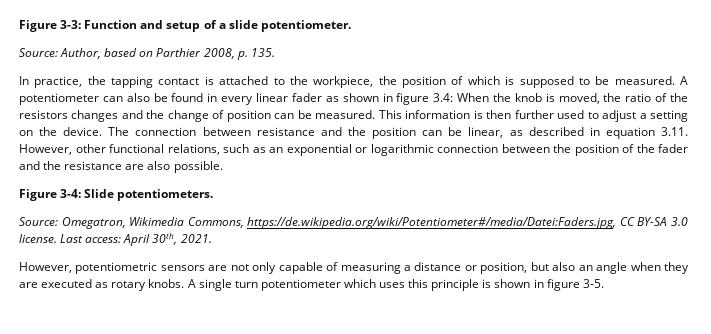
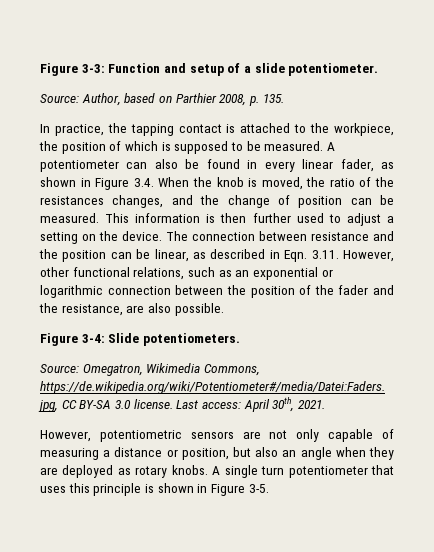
[291,93,322,102] fader -> [340,159,374,172] fader,
[396,93,454,105] figure 3.4: -> [95,178,154,190] Figure 3.4.
[19,110,119,122] resistors changes -> [40,195,164,208] resistances changes,
[605,127,655,139] equation -> [284,250,308,262] Eqn.
[64,161,123,170] resistance -> [61,304,123,316] resistance,
[41,279,93,288] executed -> [62,465,114,478] deployed
[343,279,376,288] which -> [371,465,395,475] that
[546,279,580,291] figure -> [210,484,245,496] Figure

